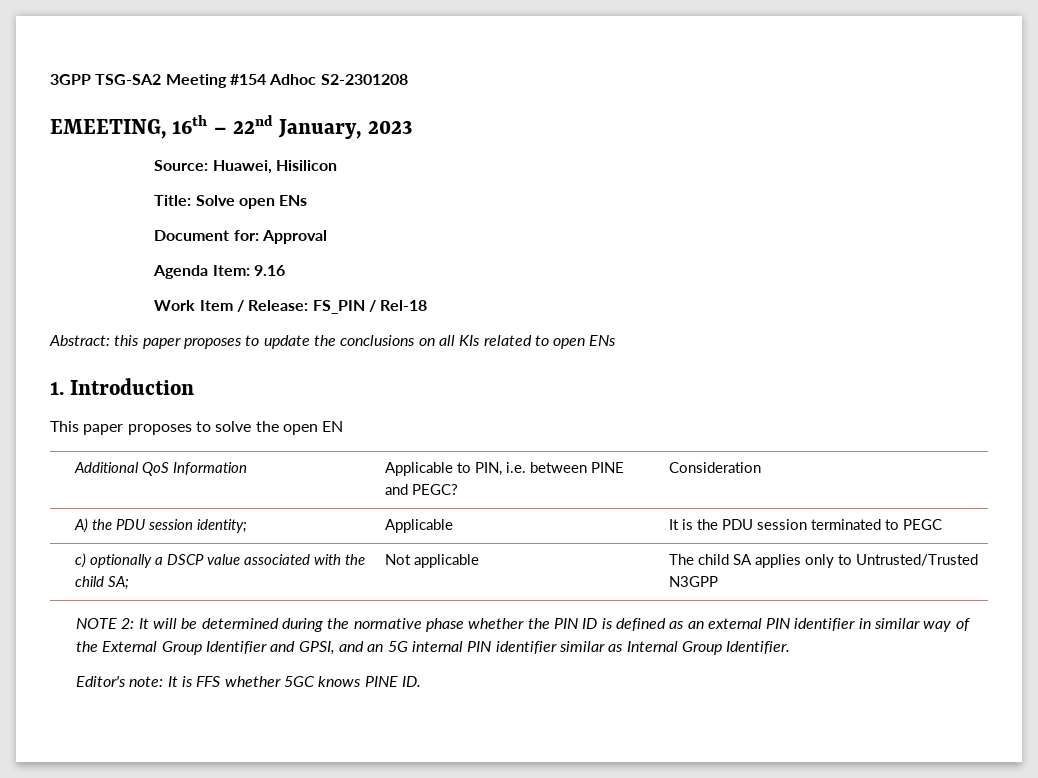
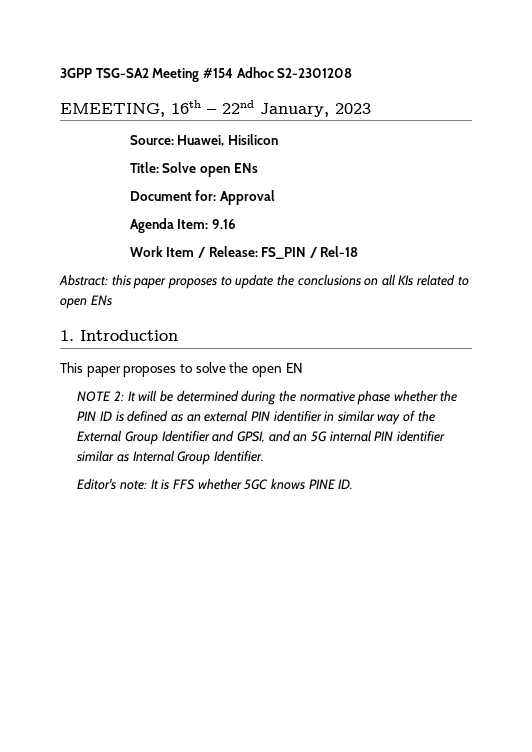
[74,462,248,476] [384,462,624,476] [384,484,458,495] [668,462,761,473] [74,518,248,533] [384,519,453,533] [668,519,942,530] [75,553,366,568] [75,576,130,590] [384,554,479,568] [668,554,978,568] [668,576,718,587] // Additional QoS Information | Applicable to PIN, i.e. between PINE and PEGC? | Consideration // A) the PDU session identity; | Applicable | It is the PDU session terminated to PEGC // c) optionally a DSCP value associated with the child SA; | Not applicable | The child SA applies only to Untrusted/Trusted N3GPP -> (303, 368) none

